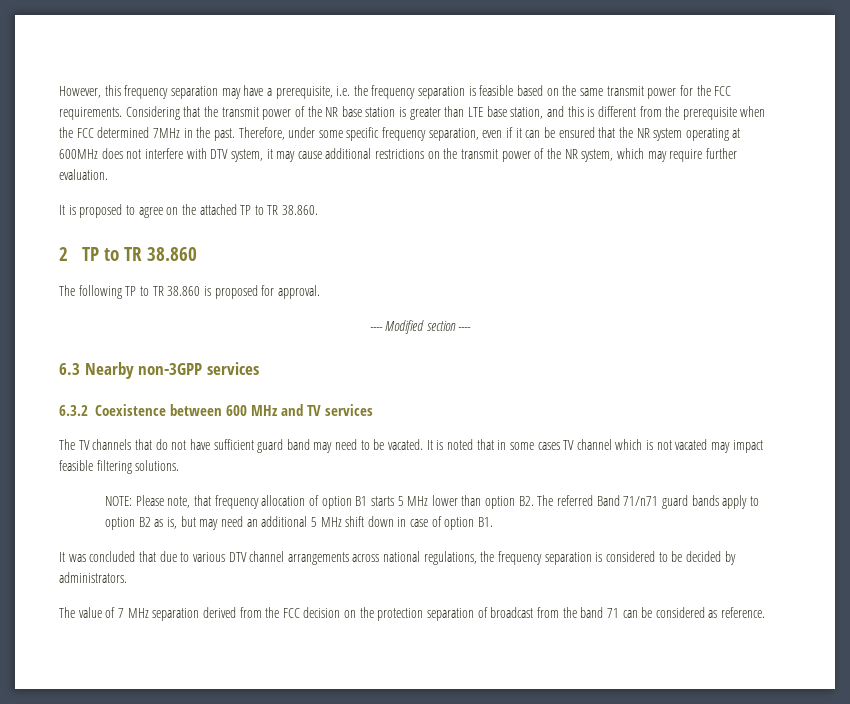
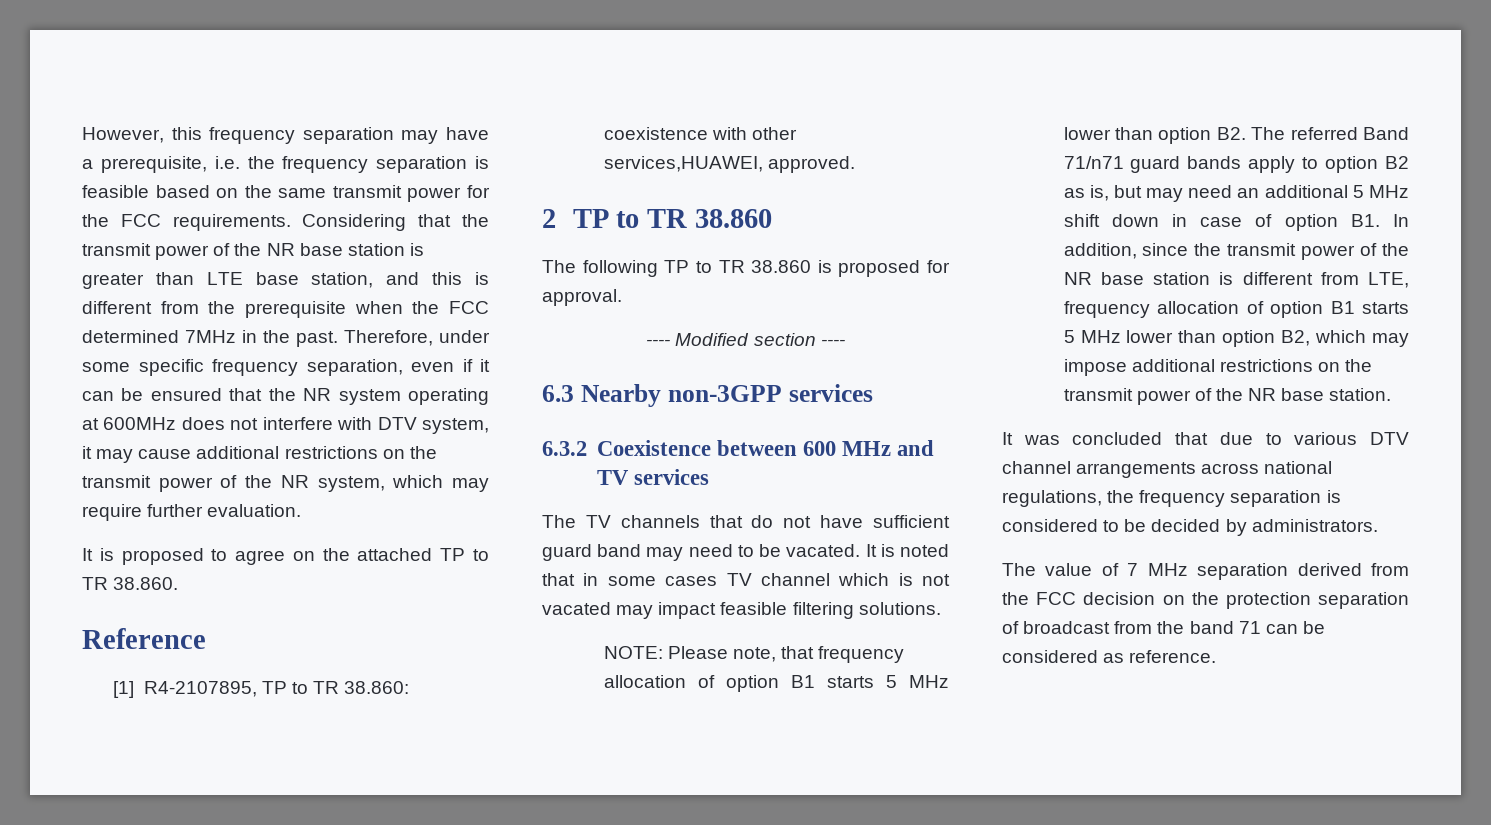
(319, 210) none -> [82,628,206,649] [112,681,410,698] [603,127,797,140] [603,156,855,173] // Reference // [1] R4-2107895, TP to TR 38.860: coexistence with other services,HUAWEI, approved.
(494, 522) none -> [1393,214,1409,227] [1063,243,1409,260] [1063,272,1409,288] [1063,301,1409,318] [1063,330,1409,347] [1063,359,1373,376] [1063,388,1392,405] In addition, since the transmit power of the NR base station is different from LTE, frequency allocation of option B1 starts 5 MHz lower than option B2, which may impose additional restrictions on the transmit power of the NR base station.

